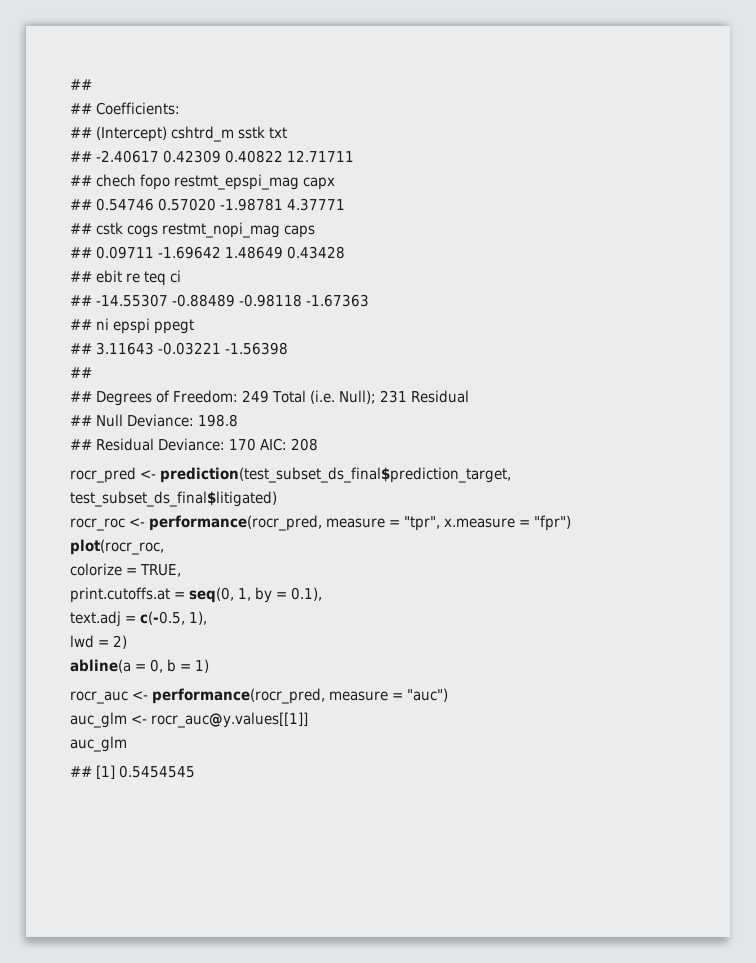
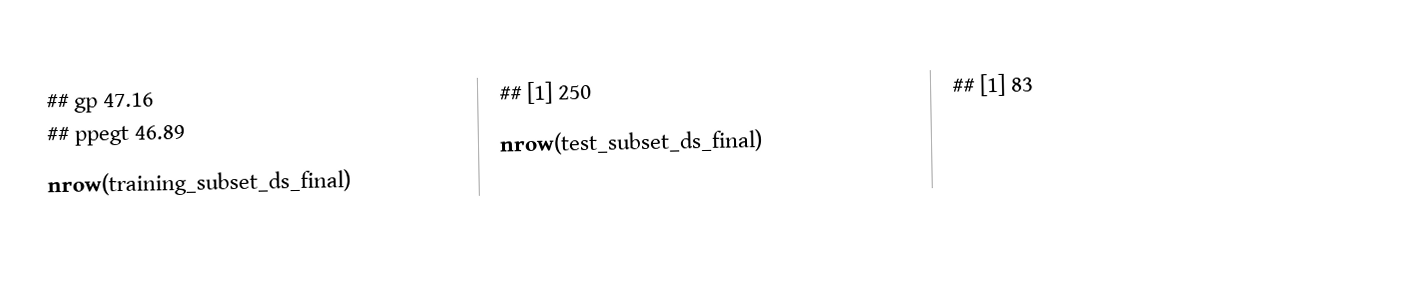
[70,79,92,90] [70,102,181,115] [70,126,288,142] [70,150,355,163] [70,174,336,190] [70,198,346,211] [70,222,316,238] [70,246,346,259] [70,270,182,286] [70,294,370,307] [70,318,195,334] [70,342,289,355] [70,367,92,378] [70,390,470,406] [70,414,239,427] [70,438,319,451] [70,467,512,483] [70,491,277,507] [70,515,572,531] [70,539,164,555] [70,563,182,577] [70,587,323,603] [70,611,208,627] [70,635,128,649] [70,659,210,673] [70,688,449,704] [70,712,309,728] [70,736,127,752] [70,765,196,779] ## // ## Coefficients: // ## (Intercept) cshtrd_m sstk txt // ## -2.40617 0.42309 0.40822 12.71711 // ## chech fopo restmt_epspi_mag capx // ## 0.54746 0.57020 -1.98781 4.37771 // ## cstk cogs restmt_nopi_mag caps // ## 0.09711 -1.69642 1.48649 0.43428 // ## ebit re teq ci // ## -14.55307 -0.88489 -0.98118 -1.67363 // ## ni epspi ppegt // ## 3.11643 -0.03221 -1.56398 // ## // ## Degrees of Freedom: 249 Total (i.e. Null); 231 Residual // ## Null Deviance: 198.8 // ## Residual Deviance: 170 AIC: 208 // rocr_pred <- prediction(test_subset_ds_final$prediction_target, test_subset_ds_final$litigated) // rocr_roc <- performance(rocr_pred, measure = "tpr", x.measure = "fpr") // plot(rocr_roc, // colorize = TRUE, // print.cutoffs.at = seq(0, 1, by = 0.1), // text.adj = c(-0.5, 1), // lwd = 2) // abline(a = 0, b = 1) // rocr_auc <- performance(rocr_pred, measure = "auc") // auc_glm <- rocr_auc@y.values[[1]] // auc_glm // ## [1] 0.5454545 -> [46,92,155,113] [46,124,186,146] [47,169,351,198] [498,81,593,105] [499,129,763,156] [951,73,1035,97] ## gp 47.16 // ## ppegt 46.89 // nrow(training_subset_ds_final) // ## [1] 250 // nrow(test_subset_ds_final) // ## [1] 83

